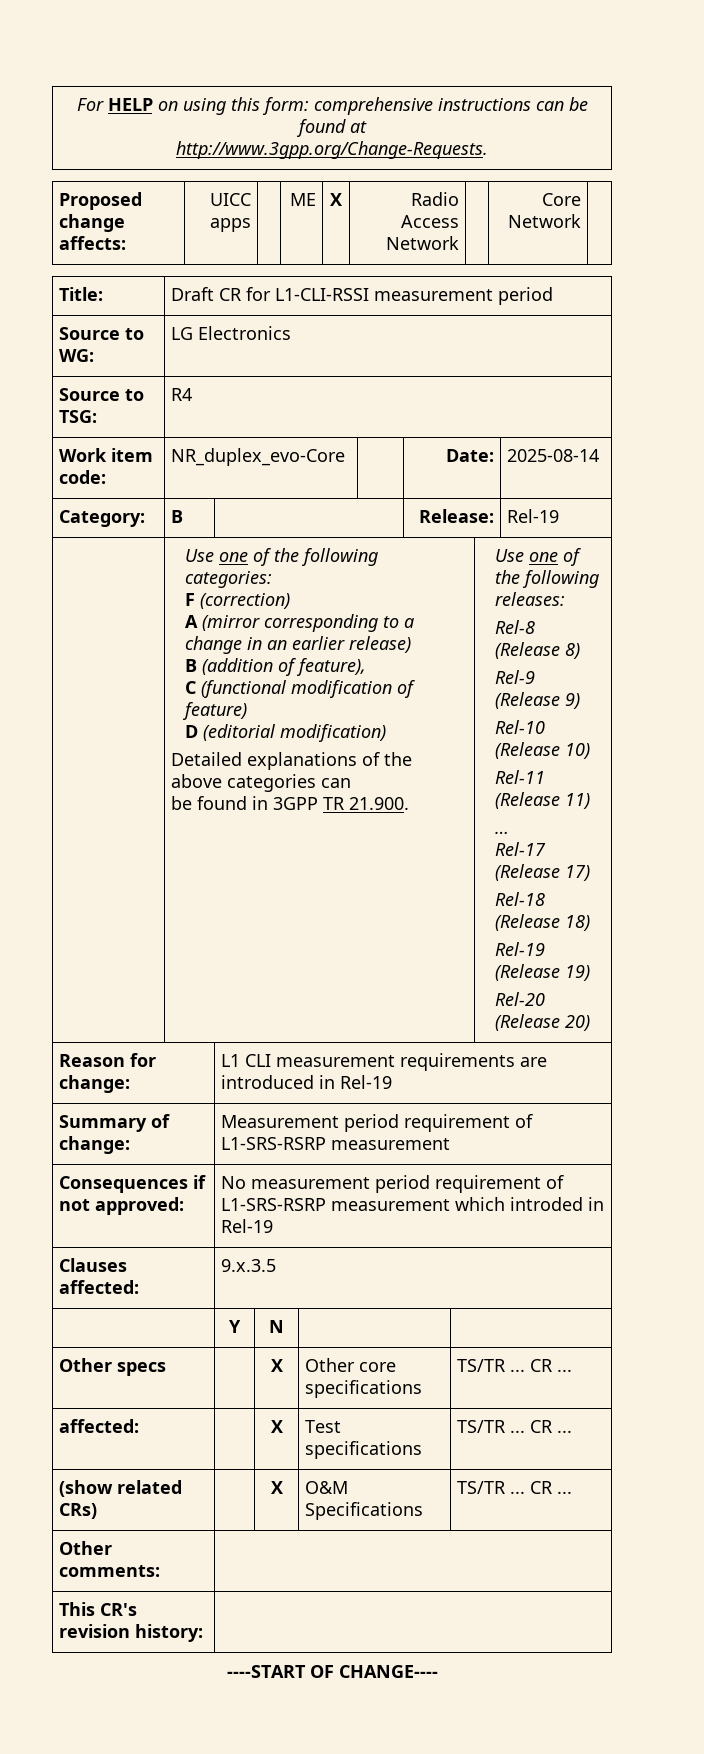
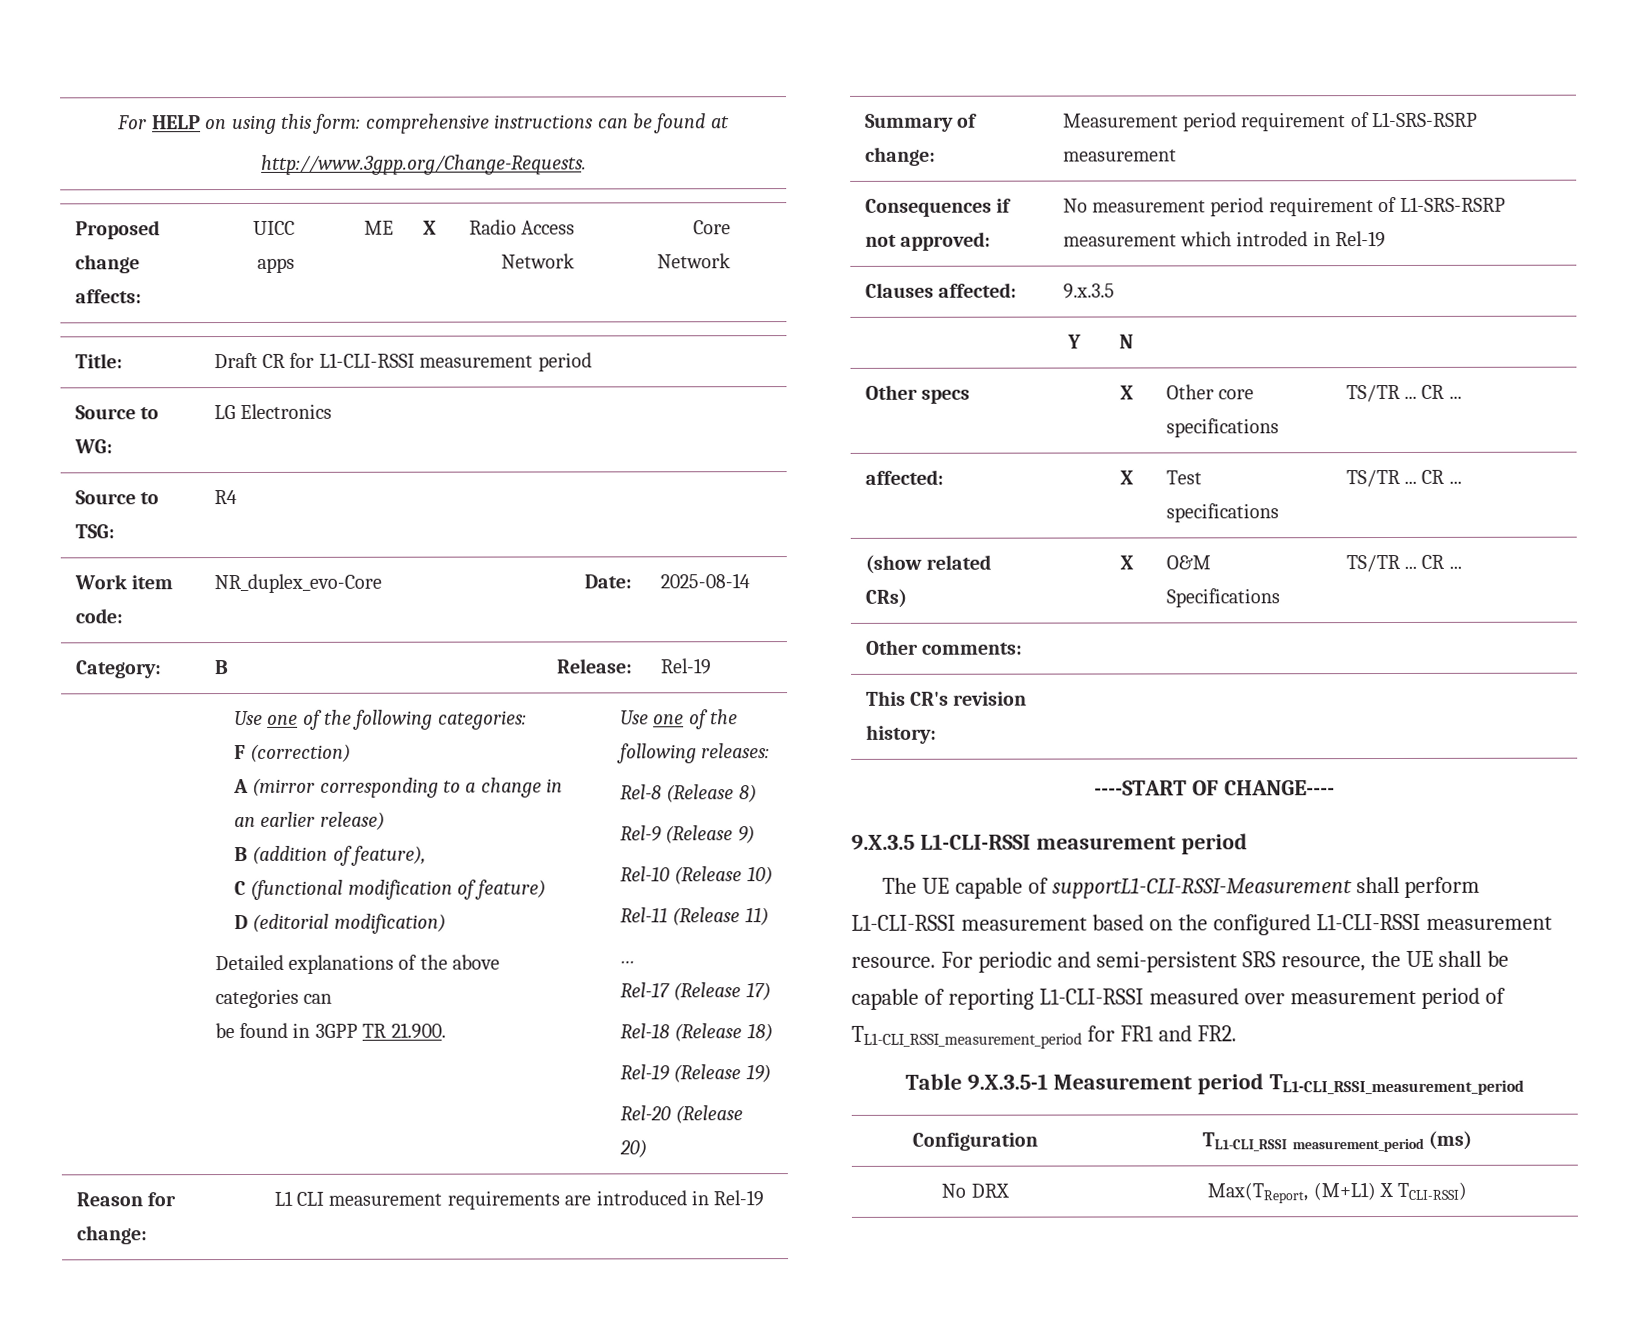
(438, 1671) none -> [851,833,1248,855] [881,876,1481,899] [851,913,1553,936] [851,950,1510,973] [851,987,1506,1010] [851,1025,1237,1049] [905,1073,1524,1096] [911,1132,1038,1151] [1202,1130,1472,1153] [941,1183,1009,1198] [1207,1181,1467,1204] // 9.X.3.5 L1-CLI-RSSI measurement period // The UE capable of supportL1-CLI-RSSI-Measurement shall perform L1-CLI-RSSI measurement based on the configured L1-CLI-RSSI measurement resource. For periodic and semi-persistent SRS resource, the UE shall be capable of reporting L1-CLI-RSSI measured over measurement period of TL1-CLI_RSSI_measurement_period for FR1 and FR2. // Table 9.X.3.5-1 Measurement period TL1-CLI_RSSI_measurement_period // Configuration | TL1-CLI_RSSI measurement_period (ms) // No DRX | Max(TReport, (M+L1) X TCLI-RSSI)

